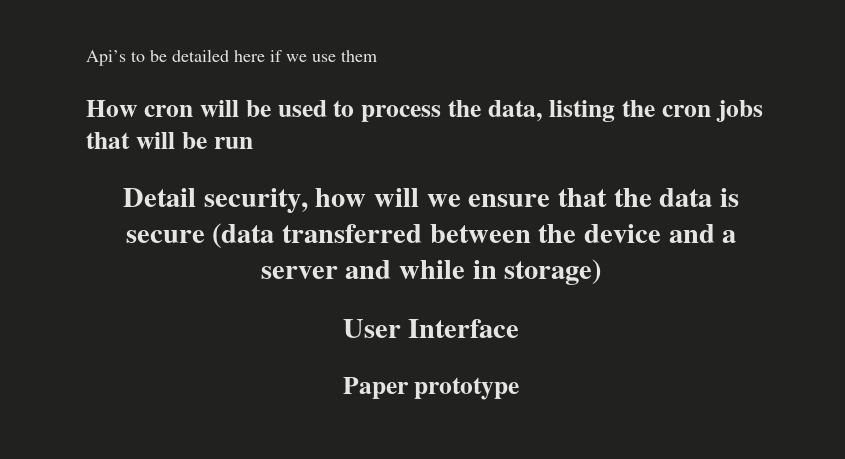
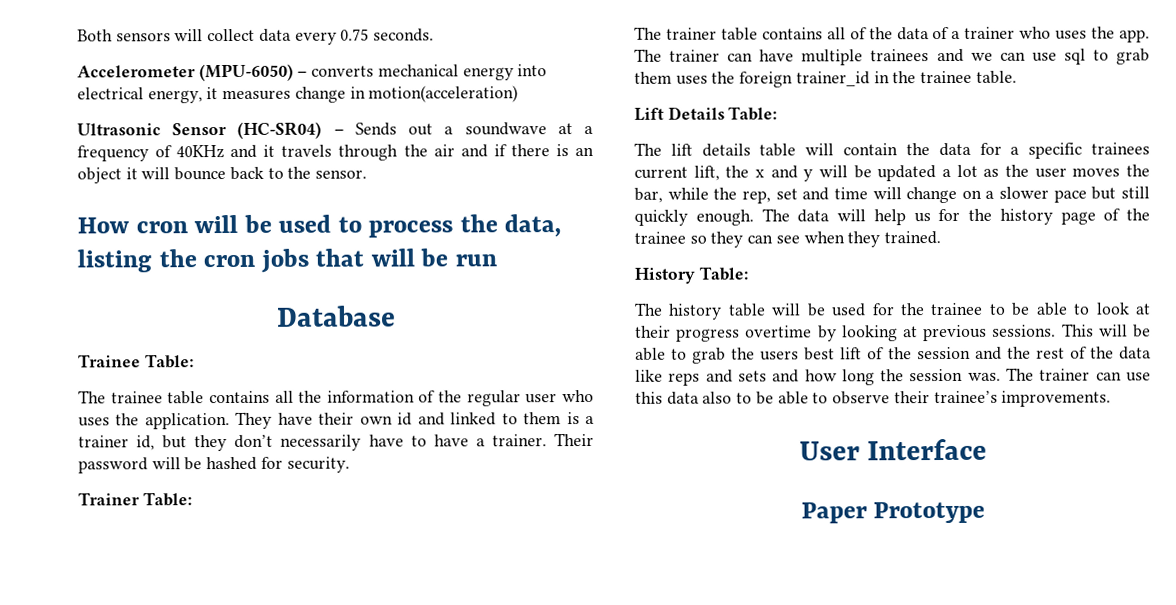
[86,49,377,66] Api’s to be detailed here if we use them -> [77,28,435,45] [77,63,548,82] [77,85,519,104] [77,121,593,139] [77,144,595,162] [77,166,368,184] Both sensors will collect data every 0.75 seconds. // Accelerometer (MPU-6050) – converts mechanical energy into electrical energy, it measures change in motion(acceleration) // Ultrasonic Sensor (HC-SR04) – Sends out a soundwave at a frequency of 40KHz and it travels through the air and if there is an object it will bounce back to the sensor.
[122,188,740,213] [125,223,737,248] [260,259,602,285] Detail security, how will we ensure that the data is secure (data transferred between the device and a server and while in storage) -> [276,305,396,327] [78,354,194,369] [78,389,594,407] [78,411,594,430] [78,432,594,452] [78,456,350,474] [78,492,192,507] [634,26,1151,43] [634,48,1150,66] [634,70,1017,88] [634,106,778,121] [634,142,1150,159] [634,164,1150,182] [634,186,1151,204] [634,208,1150,226] [634,231,942,248] [634,266,748,284] [635,302,1151,320] [635,323,1151,342] [635,346,1151,364] [635,367,1151,386] [635,390,1112,407] Database // Trainee Table: // The trainee table contains all the information of the regular user who uses the application. They have their own id and linked to them is a trainer id, but they don’t necessarily have to have a trainer. Their password will be hashed for security. // Trainer Table: // The trainer table contains all of the data of a trainer who uses the app. The trainer can have multiple trainees and we can use sql to grab them uses the foreign trainer_id in the trainee table. // Lift Details Table: // The lift details table will contain the data for a specific trainees current lift, the x and y will be updated a lot as the user moves the bar, while the rep, set and time will change on a slower pace but still quickly enough. The data will help us for the history page of the trainee so they can see when they trained. // History Table: // The history table will be used for the trainee to be able to look at their progress overtime by looking at previous sessions. This will be able to grab the users best lift of the session and the rest of the data like reps and sets and how long the session was. The trainer can use this data also to be able to observe their trainee’s improvements.
[414,377,520,400] prototype -> [873,501,986,524] Prototype

